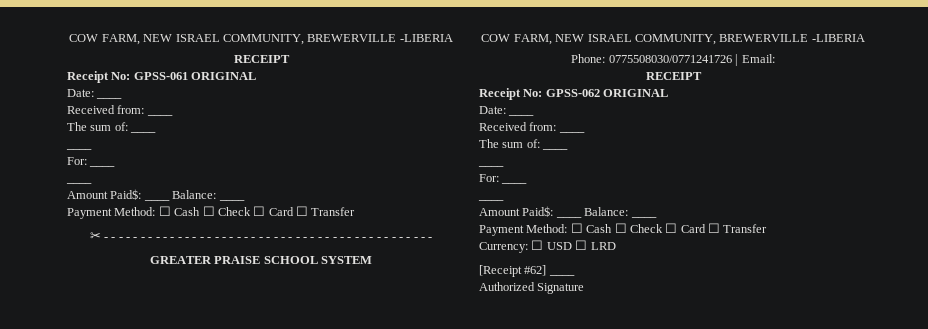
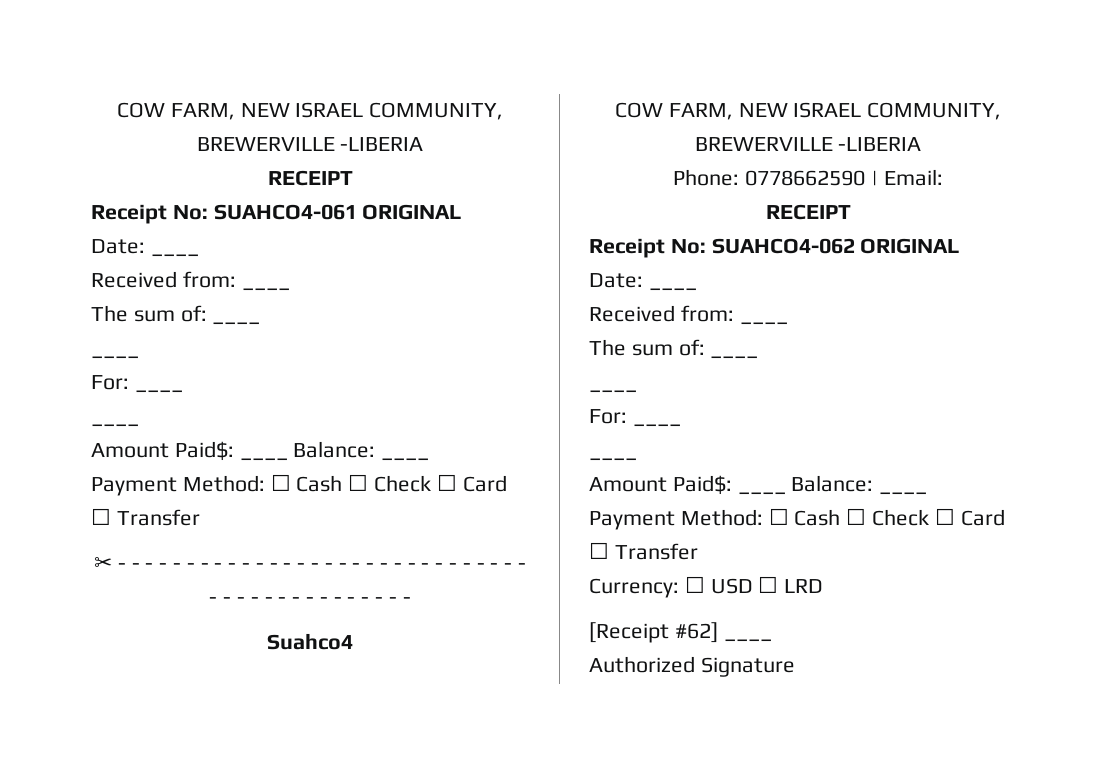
[133,72,188,80] GPSS-061 -> [213,204,357,220] SUAHCO4-061
[149,256,373,264] GREATER PRAISE SCHOOL SYSTEM -> [267,633,353,650] Suahco4
[608,55,732,63] 0775508030/0771241726 -> [745,170,866,186] 0778662590
[545,89,600,97] GPSS-062 -> [711,238,855,254] SUAHCO4-062

